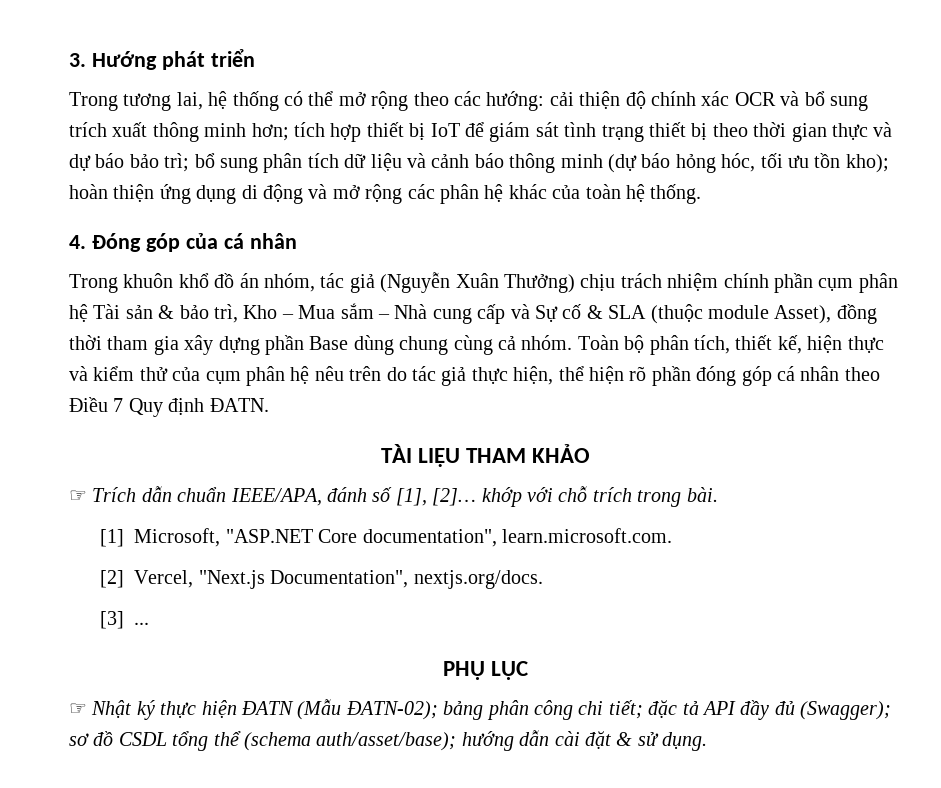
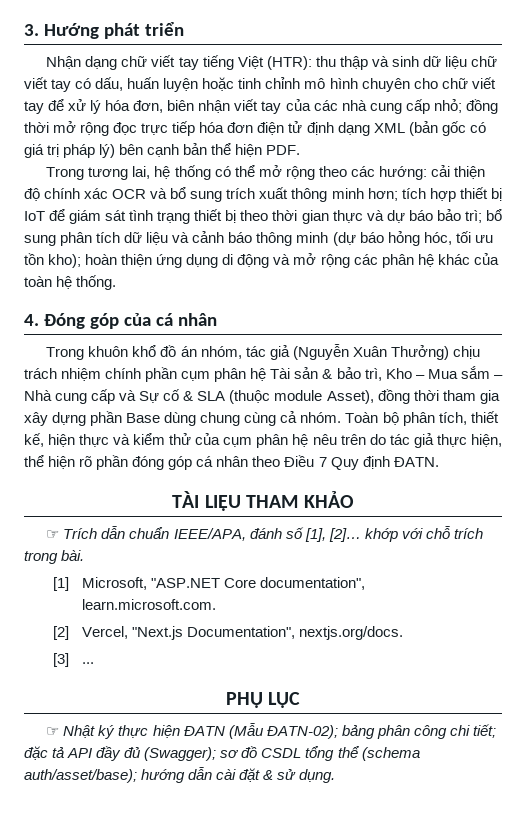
(255, 58) none -> [46,55,498,70] [24,77,496,92] [24,99,498,114] [24,121,486,136] [24,143,301,158] // Nhận dạng chữ viết tay tiếng Việt (HTR): thu thập và sinh dữ liệu chữ viết tay có dấu, huấn luyện hoặc tinh chỉnh mô hình chuyên cho chữ viết tay để xử lý hóa đơn, biên nhận viết tay của các nhà cung cấp nhỏ; đồng thời mở rộng đọc trực tiếp hóa đơn điện tử định dạng XML (bản gốc có giá trị pháp lý) bên cạnh bản thể hiện PDF.

